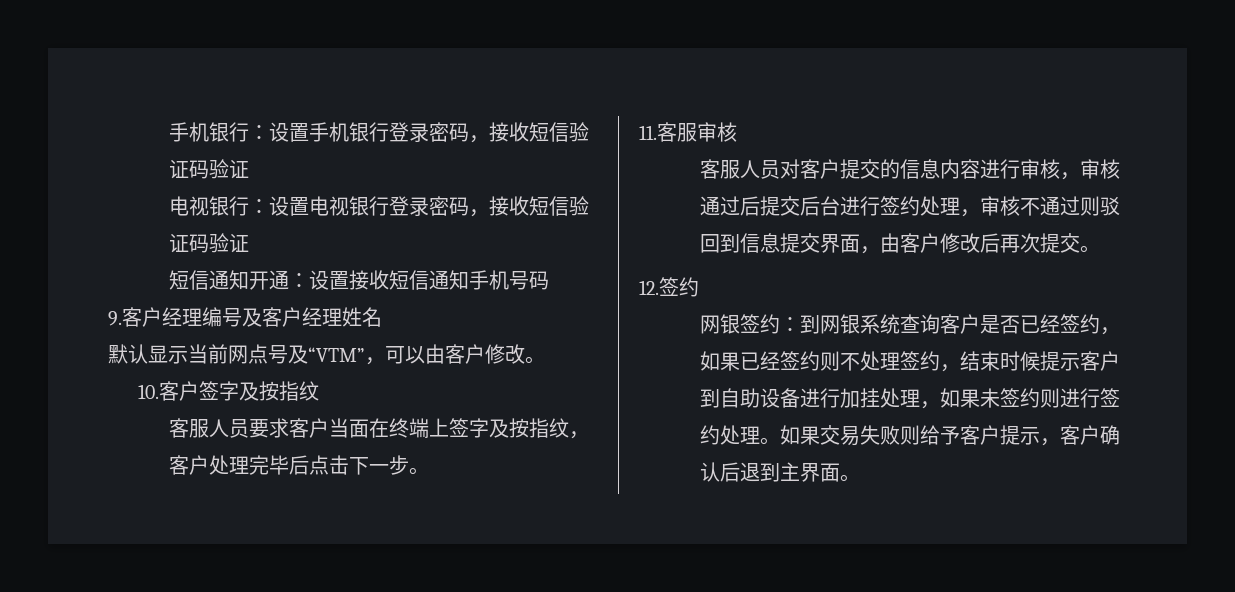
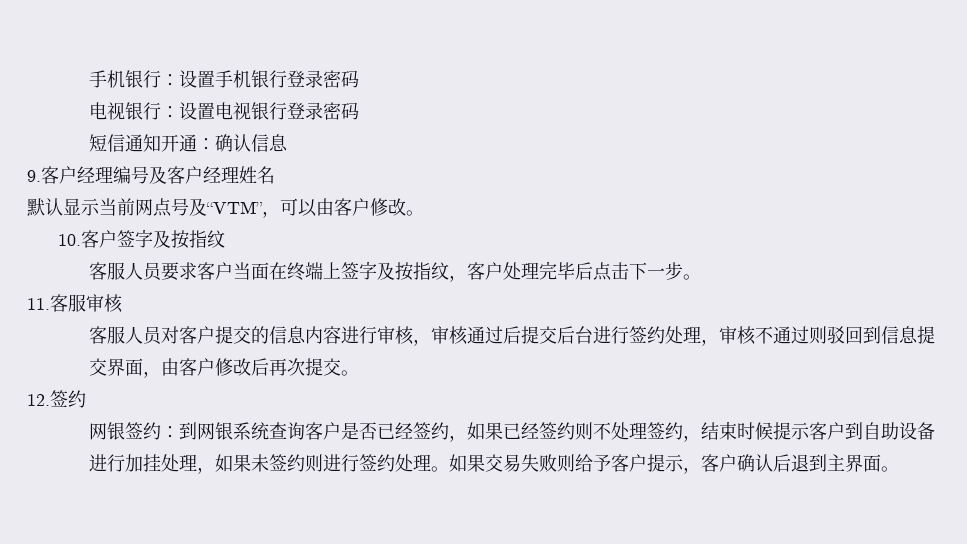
[468,122,589,143] [168,159,249,179] ，接收短信验证码验证 -> (359, 79) none
[468,196,589,217] [168,233,249,253] ，接收短信验证码验证 -> (359, 111) none
[308,270,549,290] 设置接收短信通知手机号码 -> [214,134,288,152] 确认信息

